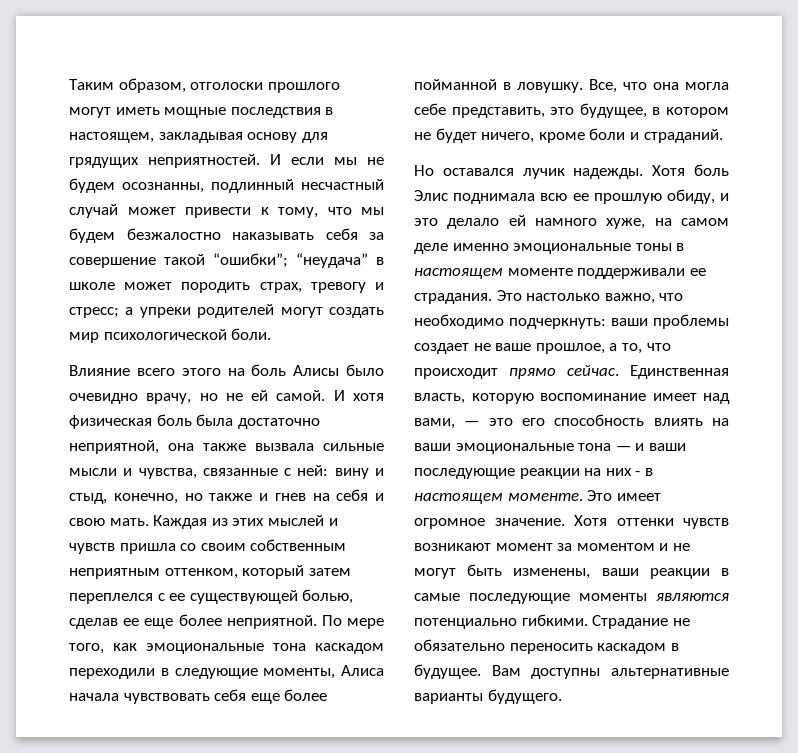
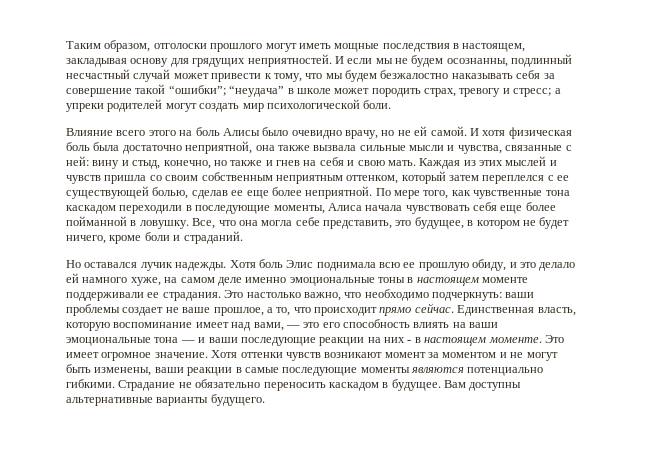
[146,643,264,654] эмоциональные -> [473,190,543,199] чувственные
[174,668,258,679] следующие -> [195,205,271,214] последующие

